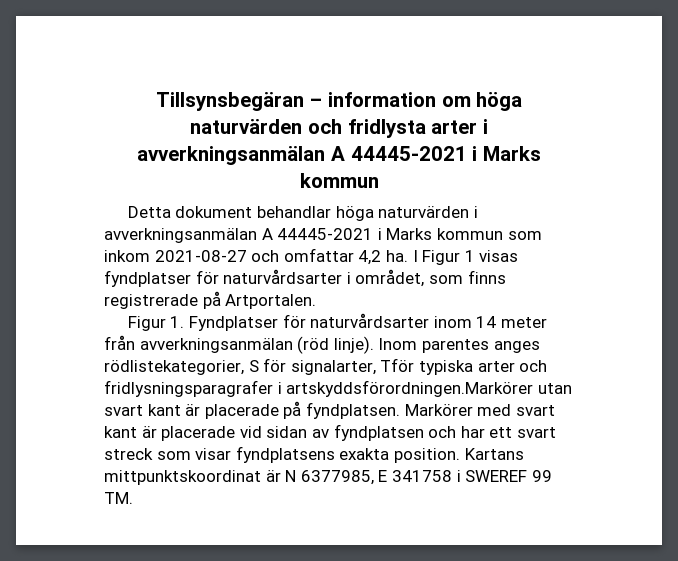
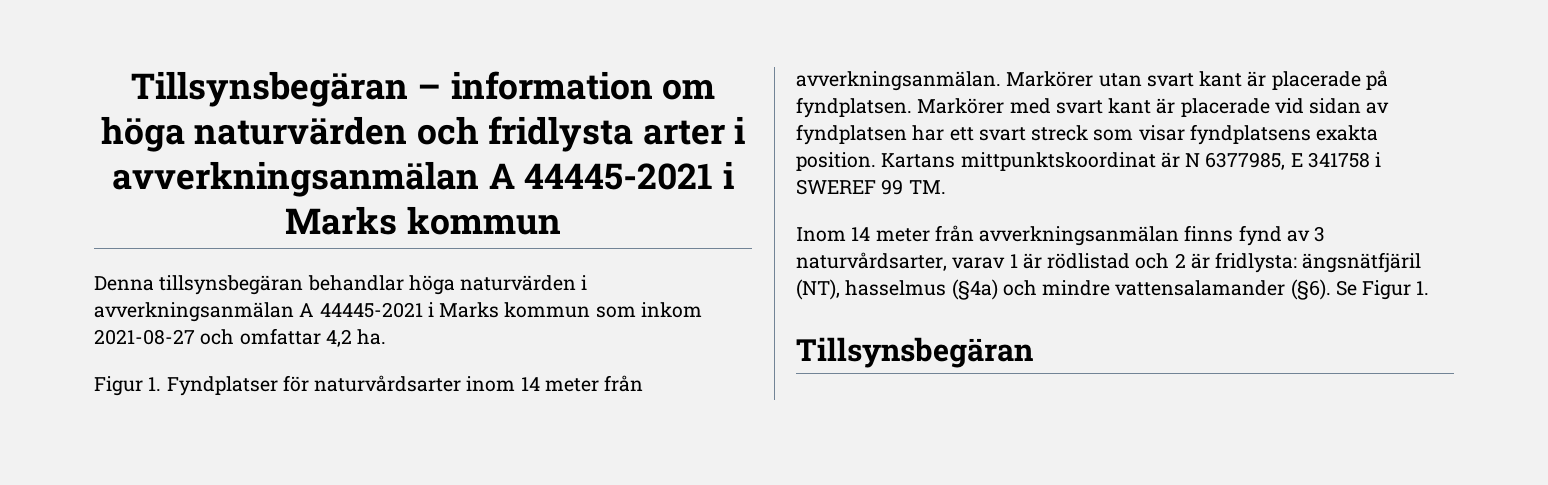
[127,206,253,218] Detta dokument -> [94,275,304,295] Denna tillsynsbegäran
[412,250,519,265] [104,269,506,287] [104,291,317,309] I Figur 1 visas fyndplatser för naturvårdsarter i området, som finns registrerade på Artportalen. -> (387, 337) none
[139,336,540,354] [104,358,548,375] [104,380,534,397] avverkningsanmälan (röd linje). Inom parentes anges rödlistekategorier, S för signalarter, Tför typiska arter och fridlysningsparagrafer i artskyddsförordningen.Markörer -> [796,71,1094,91] avverkningsanmälan. Markörer
[428,426,457,438] och -> (907, 134) none
(133, 498) none -> [796,225,1326,246] [796,252,1422,273] [796,279,1430,300] [796,337,1033,368] // Inom 14 meter från avverkningsanmälan finns fynd av 3 naturvårdsarter, varav 1 är rödlistad och 2 är fridlysta: ängsnätfjäril (NT), hasselmus (§4a) och mindre vattensalamander (§6). Se Figur 1. // Tillsynsbegäran

